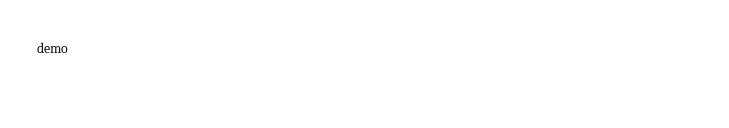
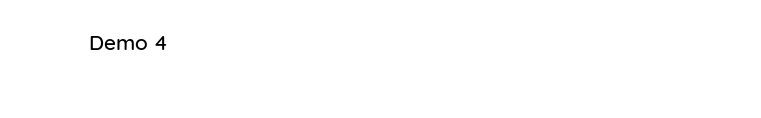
[37,42,68,53] demo -> [89,36,168,50] Demo 4

